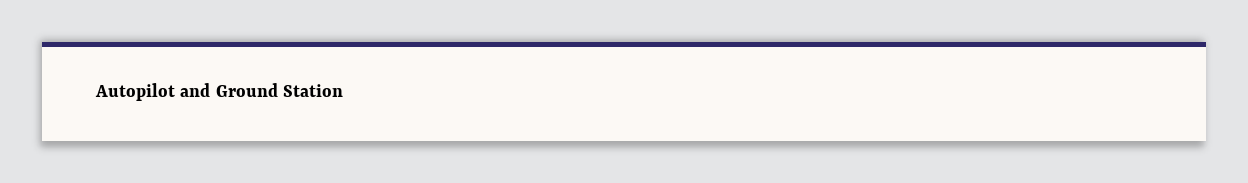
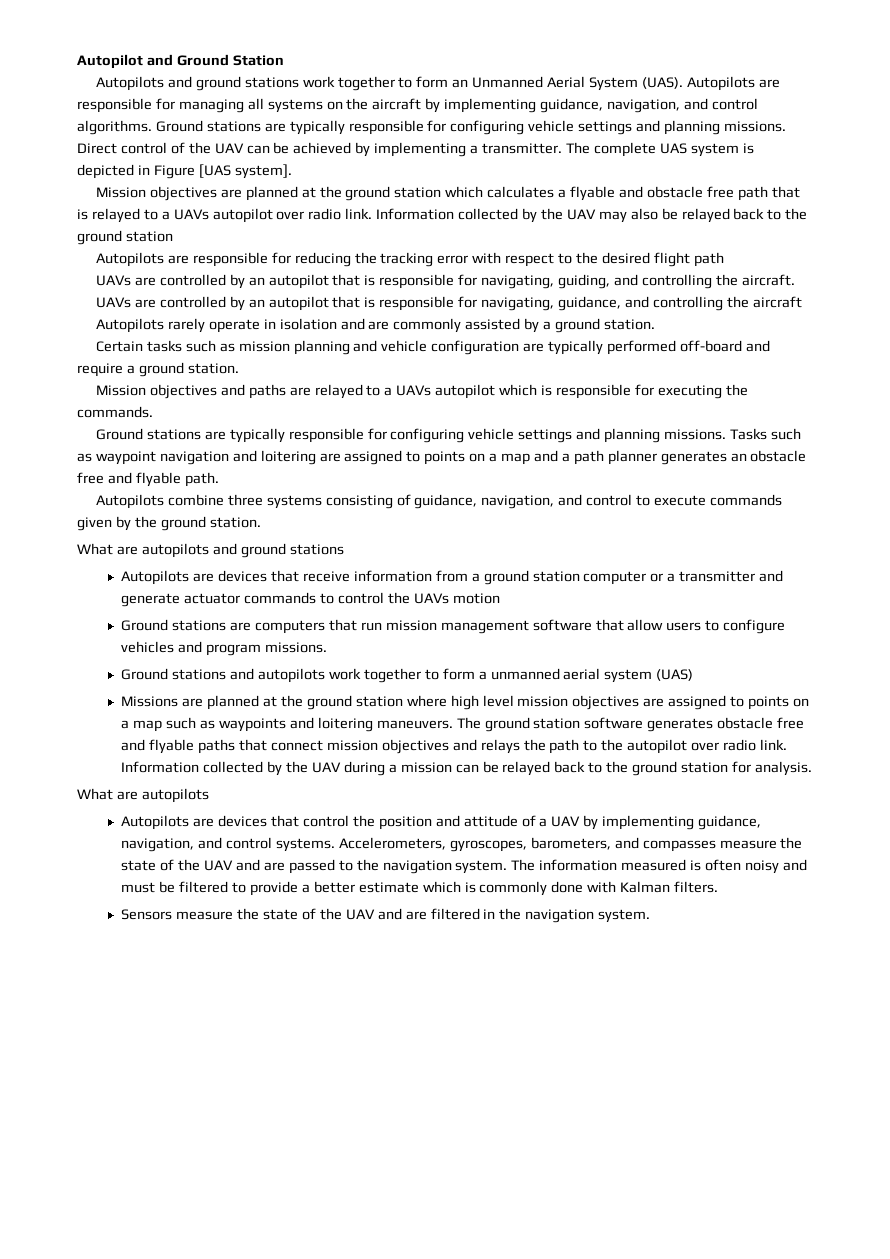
(343, 90) none -> [95,76,780,91] [77,98,758,113] [77,120,786,135] [77,142,754,157] [77,164,292,179] [95,186,800,201] [77,208,808,223] [77,230,173,245] [95,252,724,267] [95,274,795,289] [95,296,802,311] [95,318,655,333] [95,340,770,355] [77,362,239,377] [95,384,748,399] [77,406,153,418] [95,428,801,443] [77,450,807,465] [77,472,219,487] [95,494,782,509] [77,516,261,531] [77,543,344,558] [121,570,784,585] [121,592,500,607] [121,619,786,634] [121,641,328,656] [121,668,694,683] [121,695,809,710] [121,717,805,732] [121,739,787,754] [121,761,812,776] [77,788,209,803] [121,815,762,830] [121,837,803,852] [121,859,807,874] [121,881,719,896] [121,908,651,923] // Autopilots and ground stations work together to form an Unmanned Aerial System (UAS). Autopilots are responsible for managing all systems on the aircraft by implementing guidance, navigation, and control algorithms. Ground stations are typically responsible for configuring vehicle settings and planning missions. Direct control of the UAV can be achieved by implementing a transmitter. The complete UAS system is depicted in Figure [UAS system]. // Mission objectives are planned at the ground station which calculates a flyable and obstacle free path that is relayed to a UAVs autopilot over radio link. Information collected by the UAV may also be relayed back to the ground station // Autopilots are responsible for reducing the tracking error with respect to the desired flight path // UAVs are controlled by an autopilot that is responsible for navigating, guiding, and controlling the aircraft. // UAVs are controlled by an autopilot that is responsible for navigating, guidance, and controlling the aircraft // Autopilots rarely operate in isolation and are commonly assisted by a ground station. // Certain tasks such as mission planning and vehicle configuration are typically performed off-board and require a ground station. // Mission objectives and paths are relayed to a UAVs autopilot which is responsible for executing the commands. // Ground stations are typically responsible for configuring vehicle settings and planning missions. Tasks such as waypoint navigation and loitering are assigned to points on a map and a path planner generates an obstacle free and flyable path. // Autopilots combine three systems consisting of guidance, navigation, and control to execute commands given by the ground station. // What are autopilots and ground stations // Autopilots are devices that receive information from a ground station computer or a transmitter and generate actuator commands to control the UAVs motion // Ground stations are computers that run mission management software that allow users to configure vehicles and program missions. // Ground stations and autopilots work together to form a unmanned aerial system (UAS) // Missions are planned at the ground station where high level mission objectives are assigned to points on a map such as waypoints and loitering maneuvers. The ground station software generates obstacle free and flyable paths that connect mission objectives and relays the path to the autopilot over radio link. Information collected by the UAV during a mission can be relayed back to the ground station for analysis. // What are autopilots // Autopilots are devices that control the position and attitude of a UAV by implementing guidance, navigation, and control systems. Accelerometers, gyroscopes, barometers, and compasses measure the state of the UAV and are passed to the navigation system. The information measured is often noisy and must be filtered to provide a better estimate which is commonly done with Kalman filters. // Sensors measure the state of the UAV and are filtered in the navigation system.

